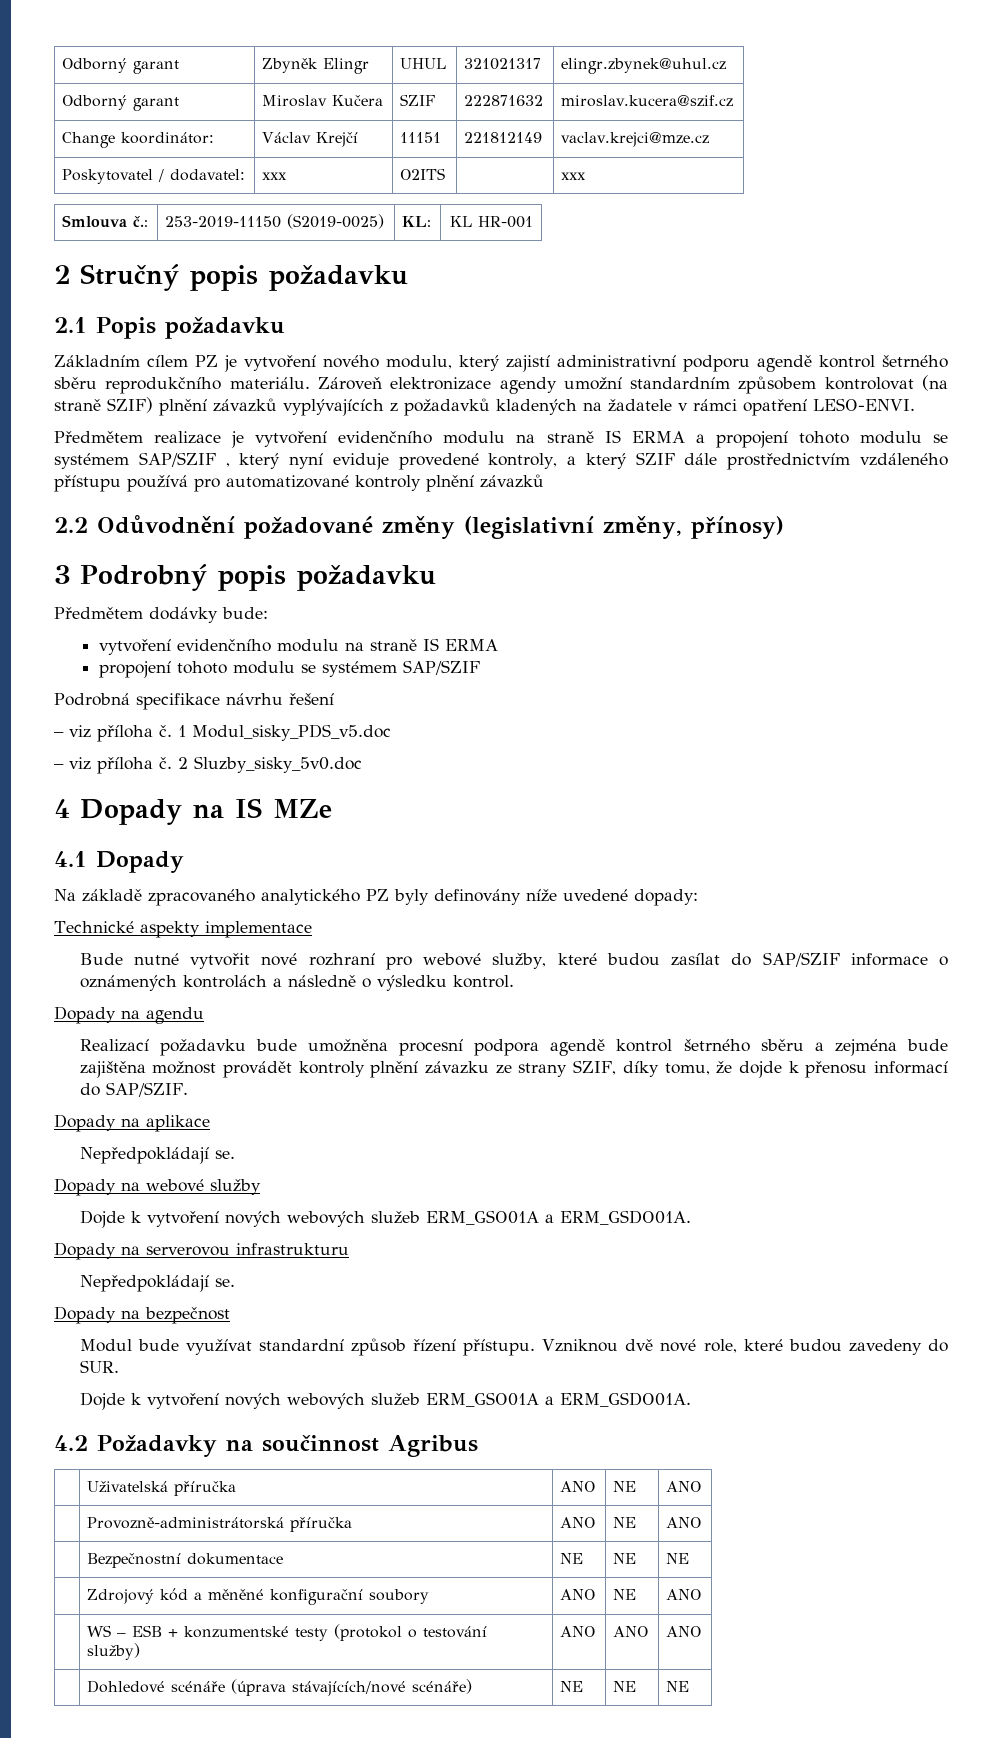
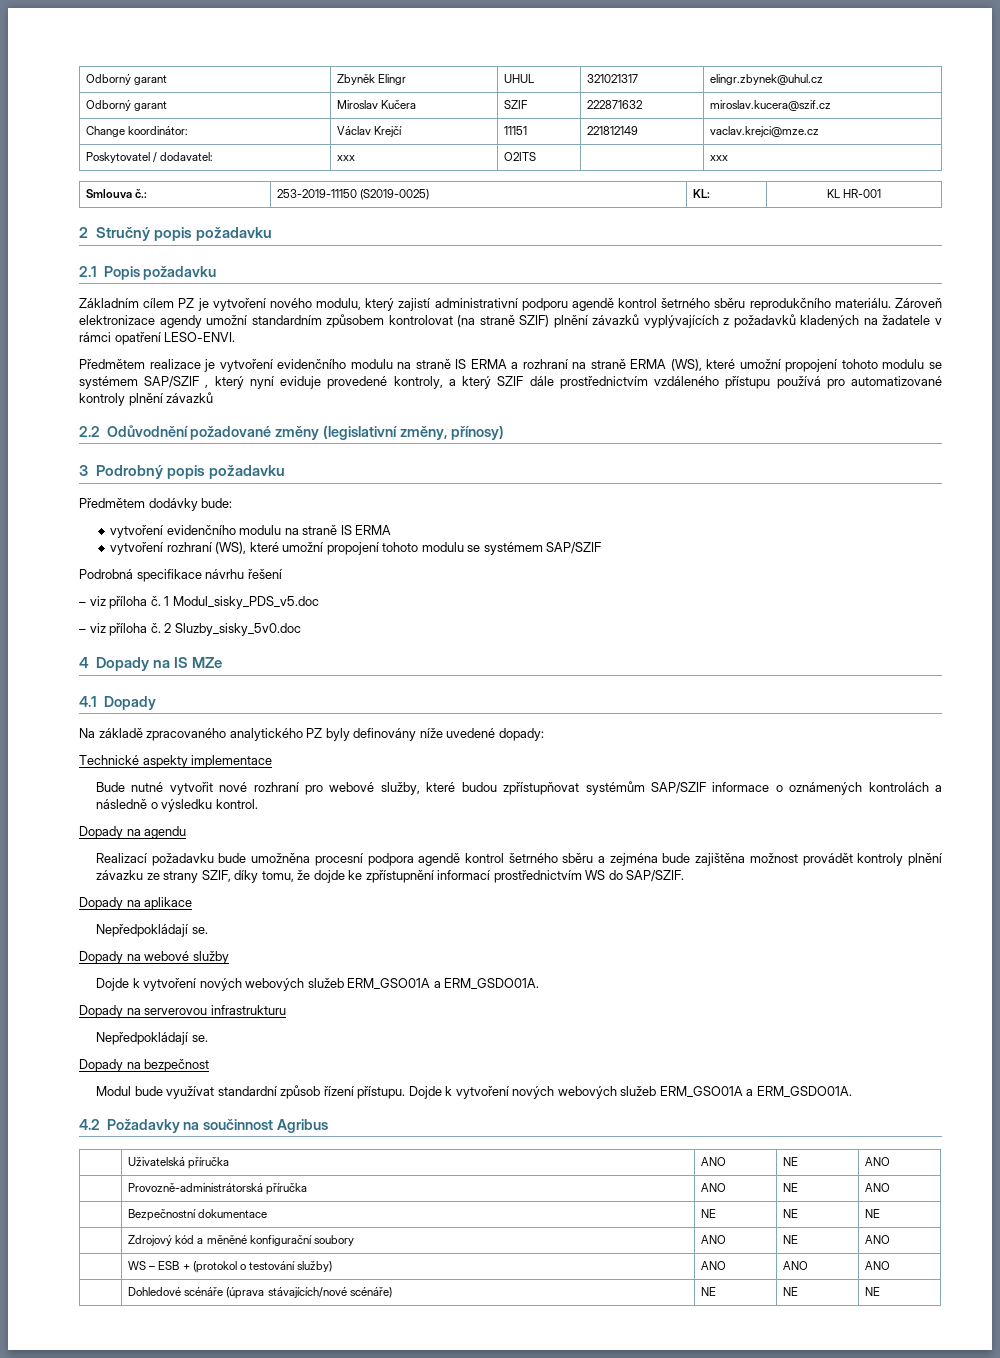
(705, 438) none -> [522,359,781,371] rozhraní na straně ERMA (WS), které umožní
(498, 645) none -> [110,542,324,555] vytvoření rozhraní (WS), které umožní
[671,953,752,966] zasílat do -> [503,781,645,795] zpřístupňovat systémům
[788,1061,948,1078] k přenosu informací -> [348,870,606,883] ke zpřístupnění informací prostřednictvím WS
[542,1339,948,1355] [79,1360,119,1373] Vzniknou dvě nové role, které budou zavedeny do SUR. // -> (406, 1092) none
[184,1626,329,1641] konzumentské testy -> (190, 1267) none

